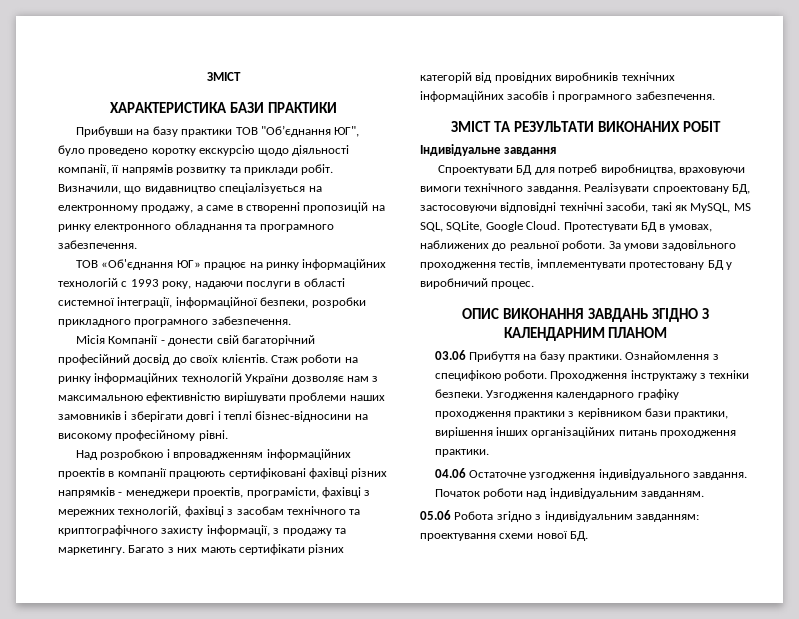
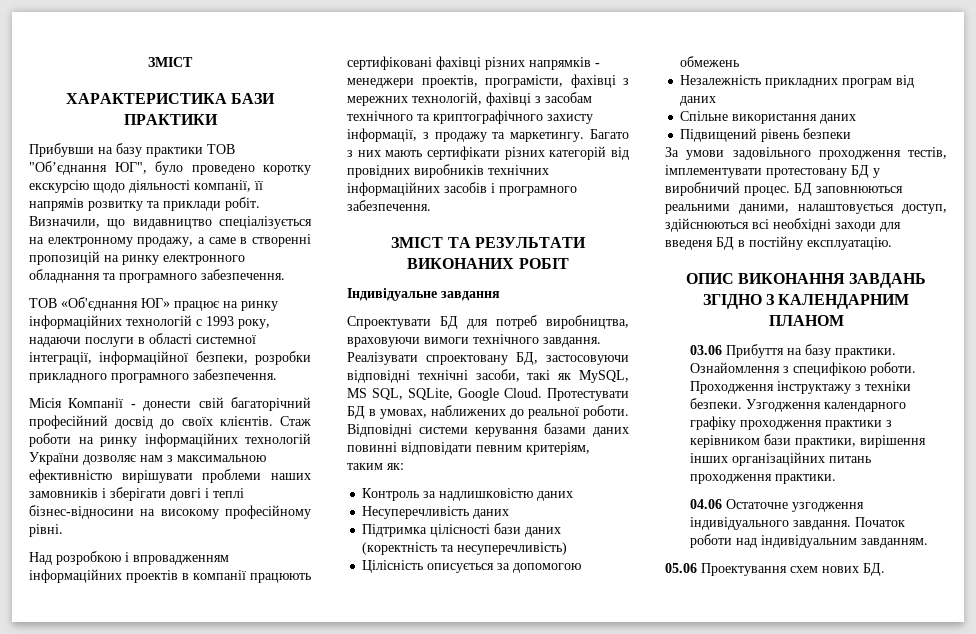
(606, 245) none -> [347,423,629,437] [347,442,590,455] [347,463,404,470] [362,488,574,501] [362,506,510,519] [362,523,562,537] [362,542,568,555] [362,560,582,573] [680,56,740,67] [680,75,915,88] [680,96,717,106] [680,111,857,124] [680,128,852,142] Відповідні системи керування базами даних повинні відповідати певним критеріям, таким як: // Контроль за надлишковістю даних // Несуперечливість даних // Підтримка цілісності бази даних (коректність та несуперечливість) // Цілісність описується за допомогою обмежень // Незалежність прикладних програм від даних // Спільне використання даних // Підвищений рівень безпеки //
(535, 285) none -> [794,183,903,196] [665,204,947,214] [665,218,901,232] [665,236,892,250] БД заповнюються реальними даними, налаштовується доступ, здійснюються всі необхідні заходи для введеня БД в постійну експлуатацію.
[454,511,699,522] [420,531,568,541] Робота згідно з індивідуальним завданням: проектування схеми нової -> [701,563,859,576] Проектування схем нових

